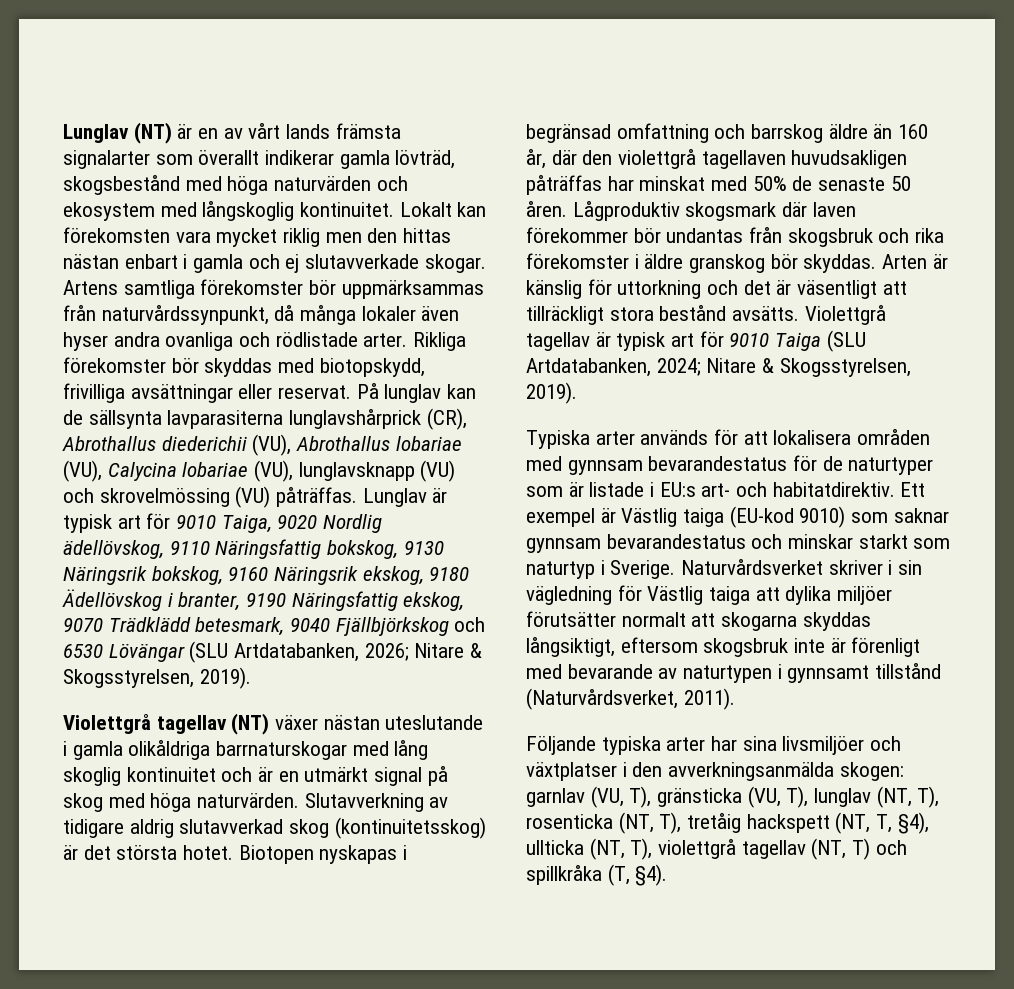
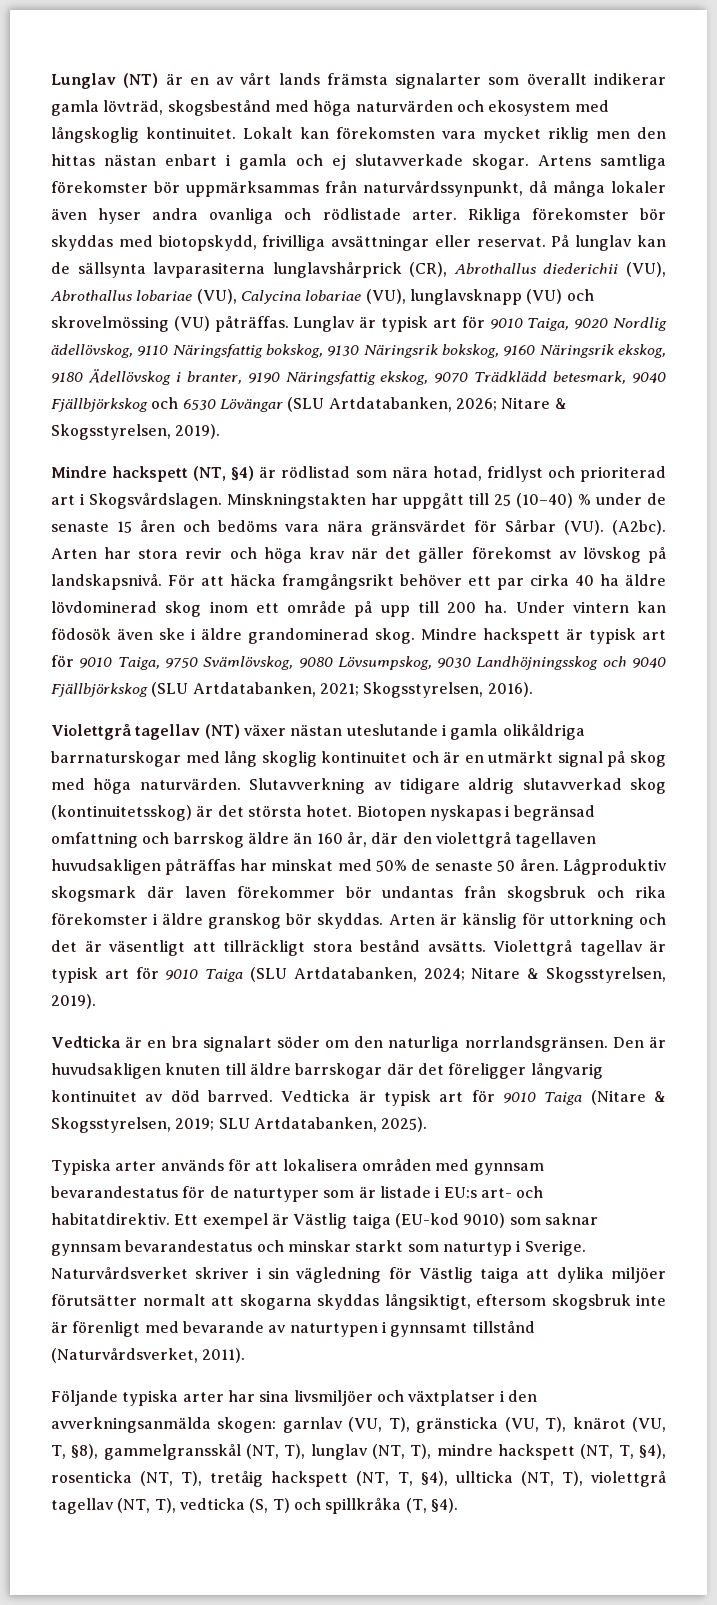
(251, 678) none -> [51,466,666,482] [51,493,667,509] [51,520,666,536] [51,547,666,563] [51,574,666,590] [51,601,666,617] [51,628,666,644] [51,655,667,670] [51,682,533,698] // Mindre hackspett (NT, §4) är rödlistad som nära hotad, fridlyst och prioriterad art i Skogsvårdslagen. Minskningstakten har uppgått till 25 (10–40) % under de senaste 15 åren och bedöms vara nära gränsvärdet för Sårbar (VU). (A2bc). Arten har stora revir och höga krav när det gäller förekomst av lövskog på landskapsnivå. För att häcka framgångsrikt behöver ett par cirka 40 ha äldre lövdominerad skog inom ett område på upp till 200 ha. Under vintern kan födosök även ske i äldre grandominerad skog. Mindre hackspett är typisk art för 9010 Taiga, 9750 Svämlövskog, 9080 Lövsumpskog, 9030 Landhöjningsskog och 9040 Fjällbjörkskog (SLU Artdatabanken, 2021; Skogsstyrelsen, 2016).
(577, 393) none -> [51,1036,666,1052] [51,1063,603,1079] [51,1090,666,1106] [51,1117,428,1133] // Vedticka är en bra signalart söder om den naturliga norrlandsgränsen. Den är huvudsakligen knuten till äldre barrskogar där det föreligger långvarig kontinuitet av död barrved. Vedticka är typisk art för 9010 Taiga (Nitare & Skogsstyrelsen, 2019; SLU Artdatabanken, 2025).
[814,786,940,808] lunglav (NT, T), -> [572,1417,667,1432] [51,1444,667,1460] knärot (VU, T, §8), gammelgransskål (NT, T), lunglav (NT, T), mindre hackspett (NT, T, §4),
(847, 849) none -> [154,1498,269,1513] T), vedticka (S,

